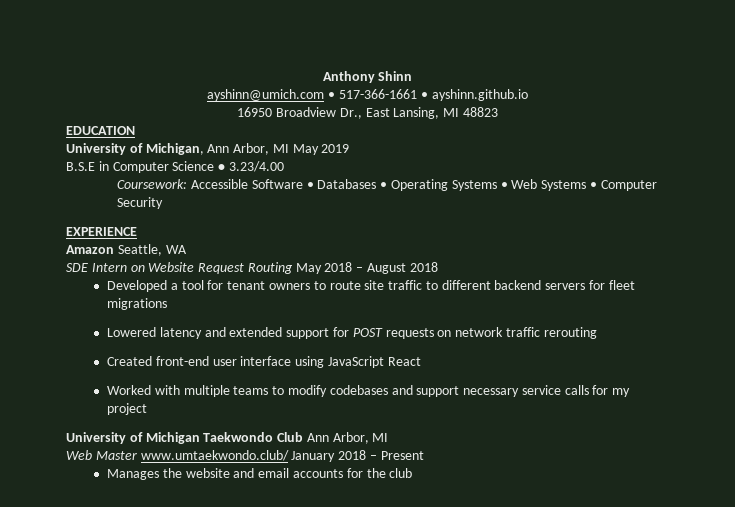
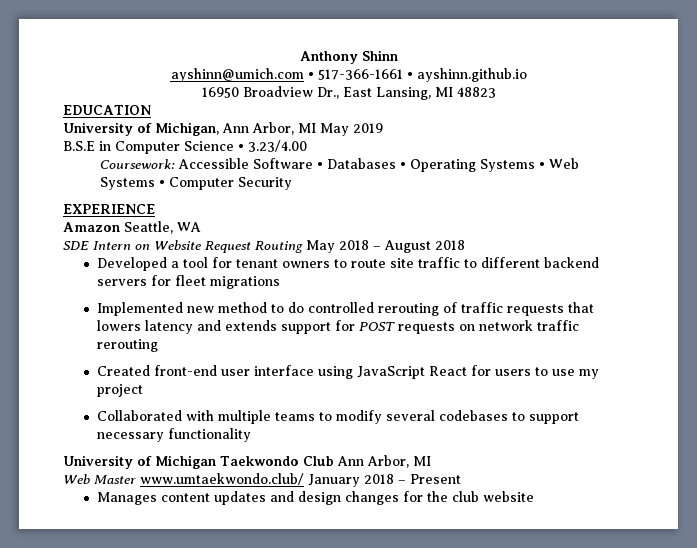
[107,327,157,337] Lowered -> [96,302,594,316] [96,320,141,331] Implemented new method to do controlled rerouting of traffic requests that lowers
[229,327,283,337] extended -> [224,320,277,331] extends
[107,385,152,395] // Worked -> [470,365,599,379] [96,384,143,397] [96,410,182,421] for users to use my project // Collaborated
[329,385,631,397] [107,403,148,415] codebases and support necessary service calls for my project -> [385,410,579,424] [96,428,251,442] several codebases to support necessary functionality
[162,468,343,478] the website and email accounts -> [160,491,399,505] content updates and design changes
(413, 473) none -> [482,491,534,502] website

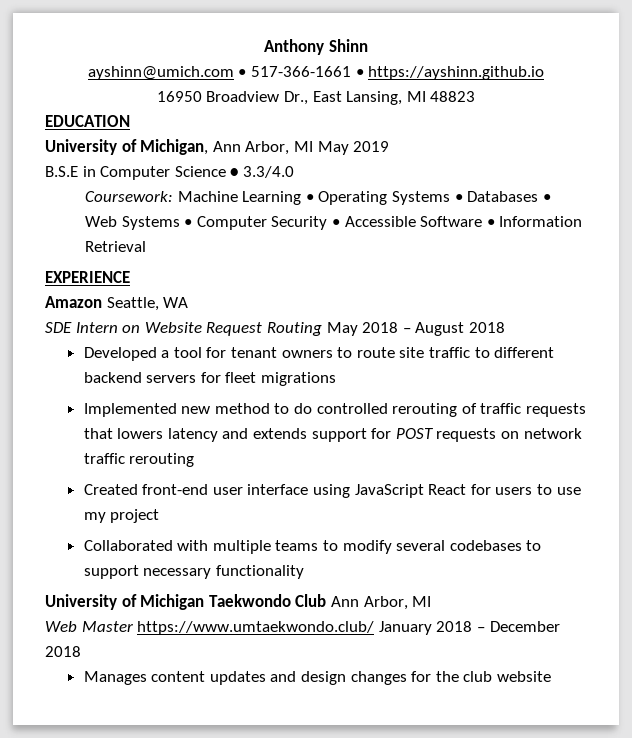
[416,68,527,82] ayshinn.github.io -> [368,66,545,80] https://ayshinn.github.io
[248,140,307,152] 3.23/4.00 -> [242,166,294,178] 3.3/4.0
[177,158,396,169] Accessible Software • Databases -> [177,191,302,205] Machine Learning
(545, 165) none -> [467,191,551,202] Databases •
(292, 183) none -> [331,216,583,227] [85,241,147,252] • Accessible Software • Information Retrieval
[140,473,304,485] www.umtaekwondo.club/ -> [137,621,375,635] https://www.umtaekwondo.club/
[410,474,461,484] Present -> [489,621,560,632] [45,646,81,657] December 2018

